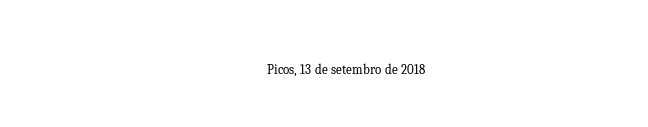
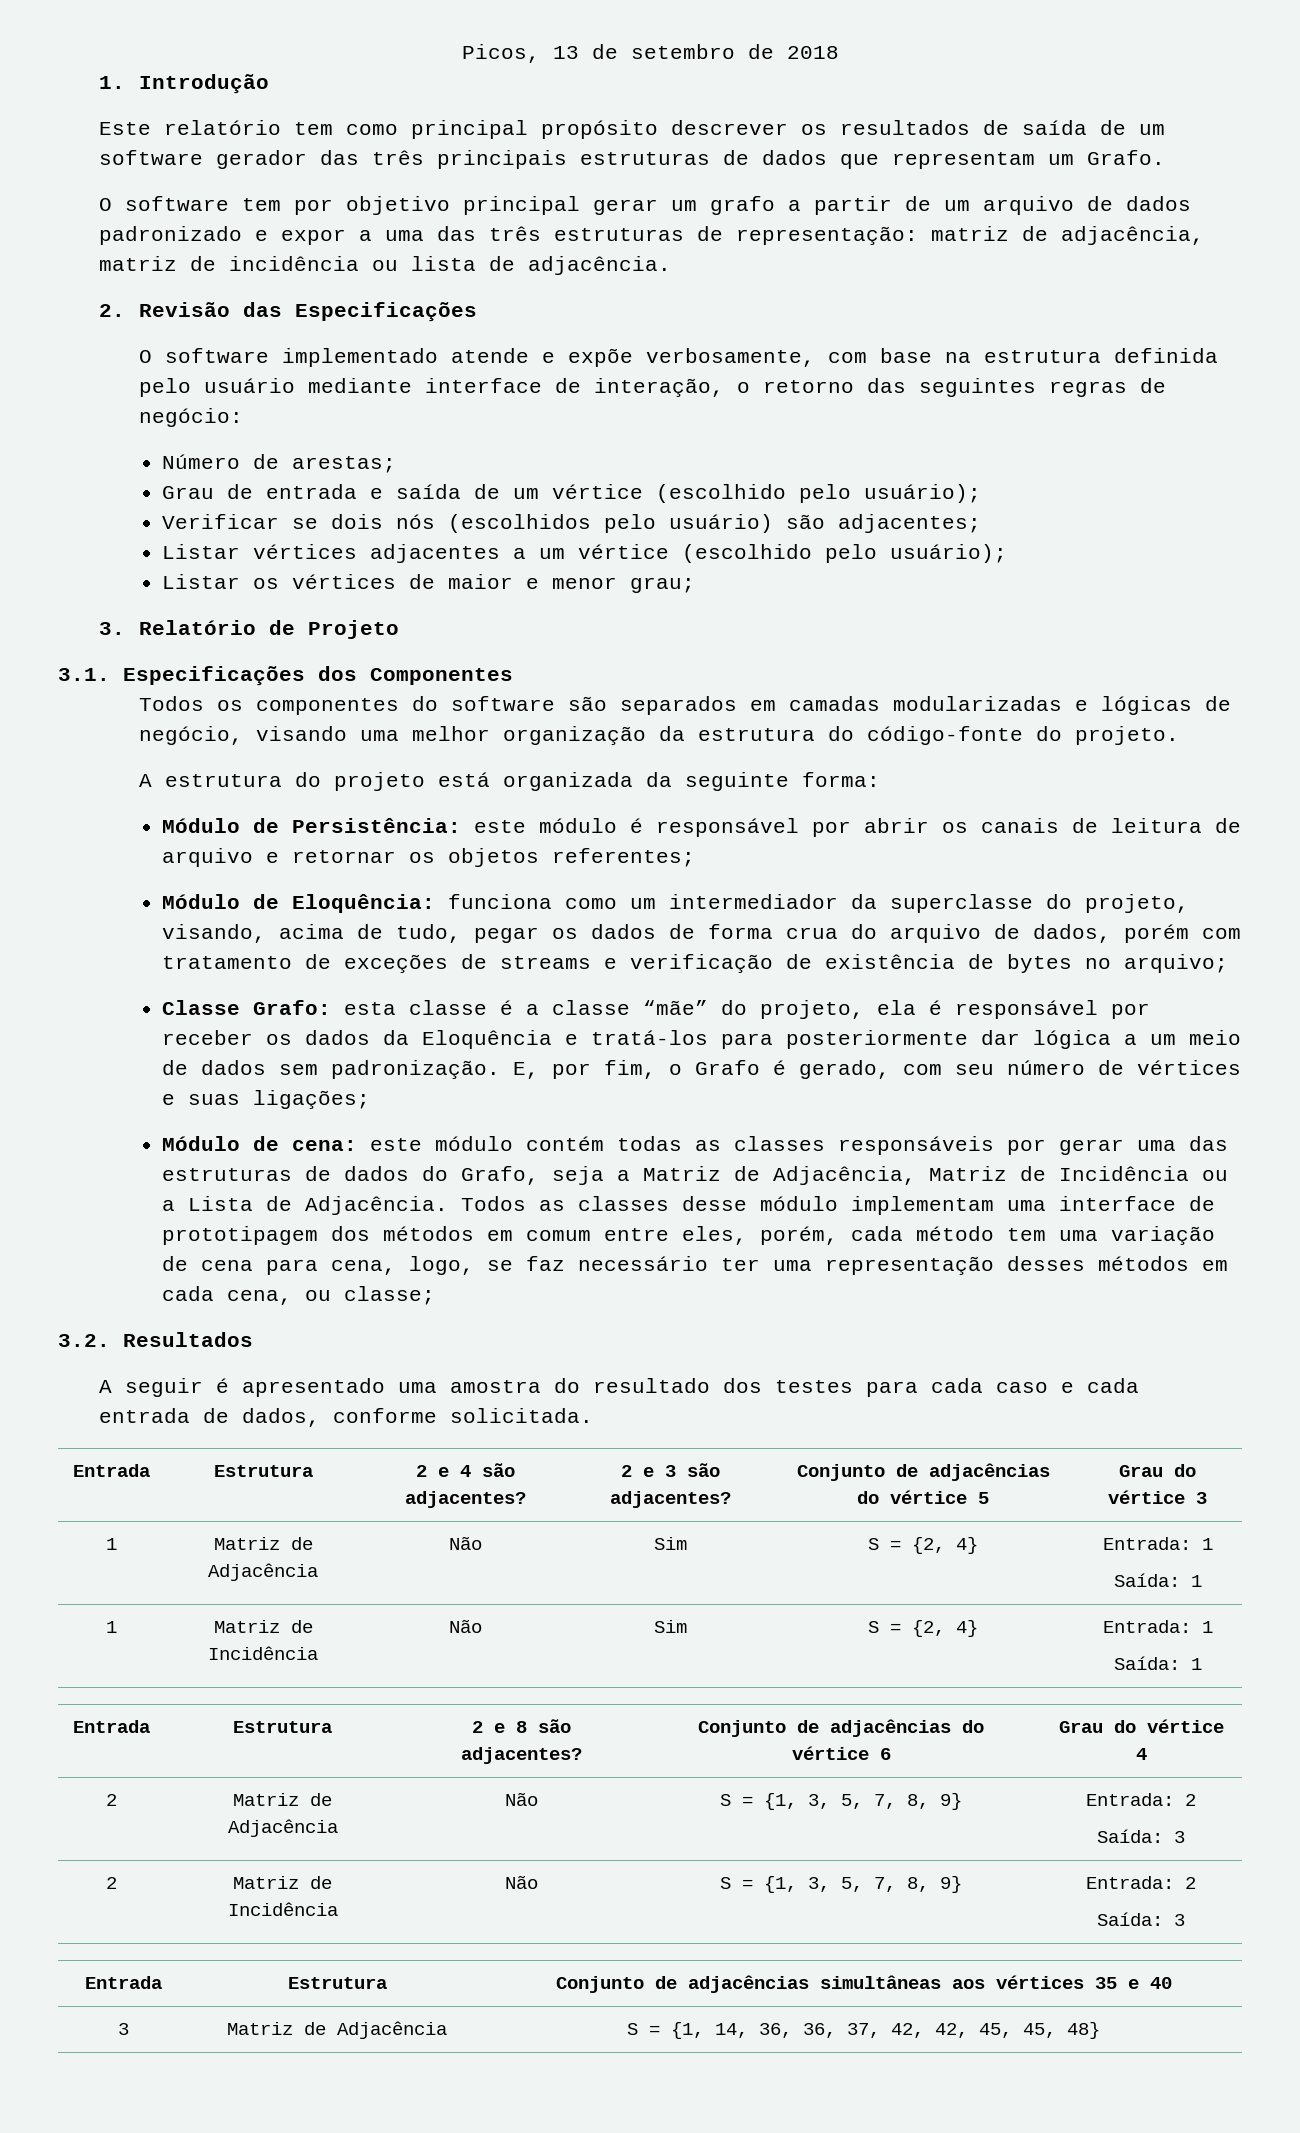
(426, 69) none -> [98,74,270,94] [98,120,1165,139] [98,150,1165,169] [98,196,1191,215] [98,226,1204,245] [98,256,671,275] [98,302,478,322] [139,348,1219,367] [139,378,1167,397] [139,408,244,427] [162,454,397,473] [162,484,982,503] [162,514,982,533] [162,544,1008,563] [162,574,696,593] [98,620,400,639] [58,666,513,686] [139,696,1232,715] [139,726,1180,745] [139,772,881,791] [162,818,1242,837] [162,848,696,867] [162,894,1190,913] [162,924,1242,943] [162,954,1229,973] [162,1000,1151,1019] [162,1030,1242,1049] [162,1060,1242,1079] [162,1090,371,1109] [162,1136,1229,1155] [162,1166,1229,1185] [162,1196,1216,1215] [162,1226,1216,1245] [162,1256,1229,1275] [162,1286,436,1305] [58,1332,253,1347] [98,1378,1139,1397] [98,1408,593,1427] [72,1464,150,1477] [213,1465,313,1477] [415,1463,515,1477] [404,1491,526,1508] [620,1463,720,1477] [609,1491,731,1508] [796,1463,1050,1481] [857,1490,990,1504] [1119,1464,1196,1477] [1108,1490,1207,1504] [105,1538,117,1550] [213,1537,313,1550] [208,1563,318,1581] [448,1536,482,1550] [653,1537,687,1550] [868,1537,979,1554] [1102,1537,1213,1550] [1113,1573,1202,1587] [105,1621,117,1633] [213,1620,313,1633] [208,1646,318,1660] [448,1619,482,1633] [653,1620,687,1633] [868,1620,979,1637] [1102,1620,1213,1633] [1113,1656,1202,1670] [72,1720,150,1733] [233,1721,332,1733] [472,1719,571,1733] [461,1747,582,1764] [698,1719,985,1737] [791,1746,891,1760] [1058,1719,1224,1733] [1135,1748,1147,1760] [105,1794,117,1806] [233,1793,332,1806] [227,1819,338,1837] [505,1792,538,1806] [720,1793,963,1810] [1086,1793,1196,1806] [1097,1829,1185,1843] [105,1877,117,1889] [233,1876,332,1889] [227,1902,338,1916] [505,1875,538,1889] [720,1876,963,1893] [1086,1876,1196,1889] [1097,1912,1185,1926] [85,1976,162,1989] [287,1977,387,1989] [555,1975,1172,1993] [118,2023,129,2035] [227,2021,447,2039] [627,2022,1100,2039] // 1. Introdução // Este relatório tem como principal propósito descrever os resultados de saída de um software gerador das três principais estruturas de dados que representam um Grafo. // O software tem por objetivo principal gerar um grafo a partir de um arquivo de dados padronizado e expor a uma das três estruturas de representação: matriz de adjacência, matriz de incidência ou lista de adjacência. // 2. Revisão das Especificações // O software implementado atende e expõe verbosamente, com base na estrutura definida pelo usuário mediante interface de interação, o retorno das seguintes regras de negócio: // Número de arestas; // Grau de entrada e saída de um vértice (escolhido pelo usuário); // Verificar se dois nós (escolhidos pelo usuário) são adjacentes; // Listar vértices adjacentes a um vértice (escolhido pelo usuário); // Listar os vértices de maior e menor grau; // 3. Relatório de Projeto // 3.1. Especificações dos Componentes // Todos os componentes do software são separados em camadas modularizadas e lógicas de negócio, visando uma melhor organização da estrutura do código-fonte do projeto. // A estrutura do projeto está organizada da seguinte forma: // Módulo de Persistência: este módulo é responsável por abrir os canais de leitura de arquivo e retornar os objetos referentes; // Módulo de Eloquência: funciona como um intermediador da superclasse do projeto, visando, acima de tudo, pegar os dados de forma crua do arquivo de dados, porém com tratamento de exceções de streams e verificação de existência de bytes no arquivo; // Classe Grafo: esta classe é a classe “mãe” do projeto, ela é responsável por receber os dados da Eloquência e tratá-los para posteriormente dar lógica a um meio de dados sem padronização. E, por fim, o Grafo é gerado, com seu número de vértices e suas ligações; // Módulo de cena: este módulo contém todas as classes responsáveis por gerar uma das estruturas de dados do Grafo, seja a Matriz de Adjacência, Matriz de Incidência ou a Lista de Adjacência. Todos as classes desse módulo implementam uma interface de prototipagem dos métodos em comum entre eles, porém, cada método tem uma variação de cena para cena, logo, se faz necessário ter uma representação desses métodos em cada cena, ou classe; // 3.2. Resultados // A seguir é apresentado uma amostra do resultado dos testes para cada caso e cada entrada de dados, conforme solicitada. // Entrada | Estrutura | 2 e 4 são adjacentes? | 2 e 3 são adjacentes? | Conjunto de adjacências do vértice 5 | Grau do vértice 3 // 1 | Matriz de Adjacência | Não | Sim | S = {2, 4} | Entrada: 1 // Saída: 1 // 1 | Matriz de Incidência | Não | Sim | S = {2, 4} | Entrada: 1 // Saída: 1 // Entrada | Estrutura | 2 e 8 são adjacentes? | Conjunto de adjacências do vértice 6 | Grau do vértice 4 // 2 | Matriz de Adjacência | Não | S = {1, 3, 5, 7, 8, 9} | Entrada: 2 // Saída: 3 // 2 | Matriz de Incidência | Não | S = {1, 3, 5, 7, 8, 9} | Entrada: 2 // Saída: 3 // Entrada | Estrutura | Conjunto de adjacências simultâneas aos vértices 35 e 40 // 3 | Matriz de Adjacência | S = {1, 14, 36, 36, 37, 42, 42, 45, 45, 48}

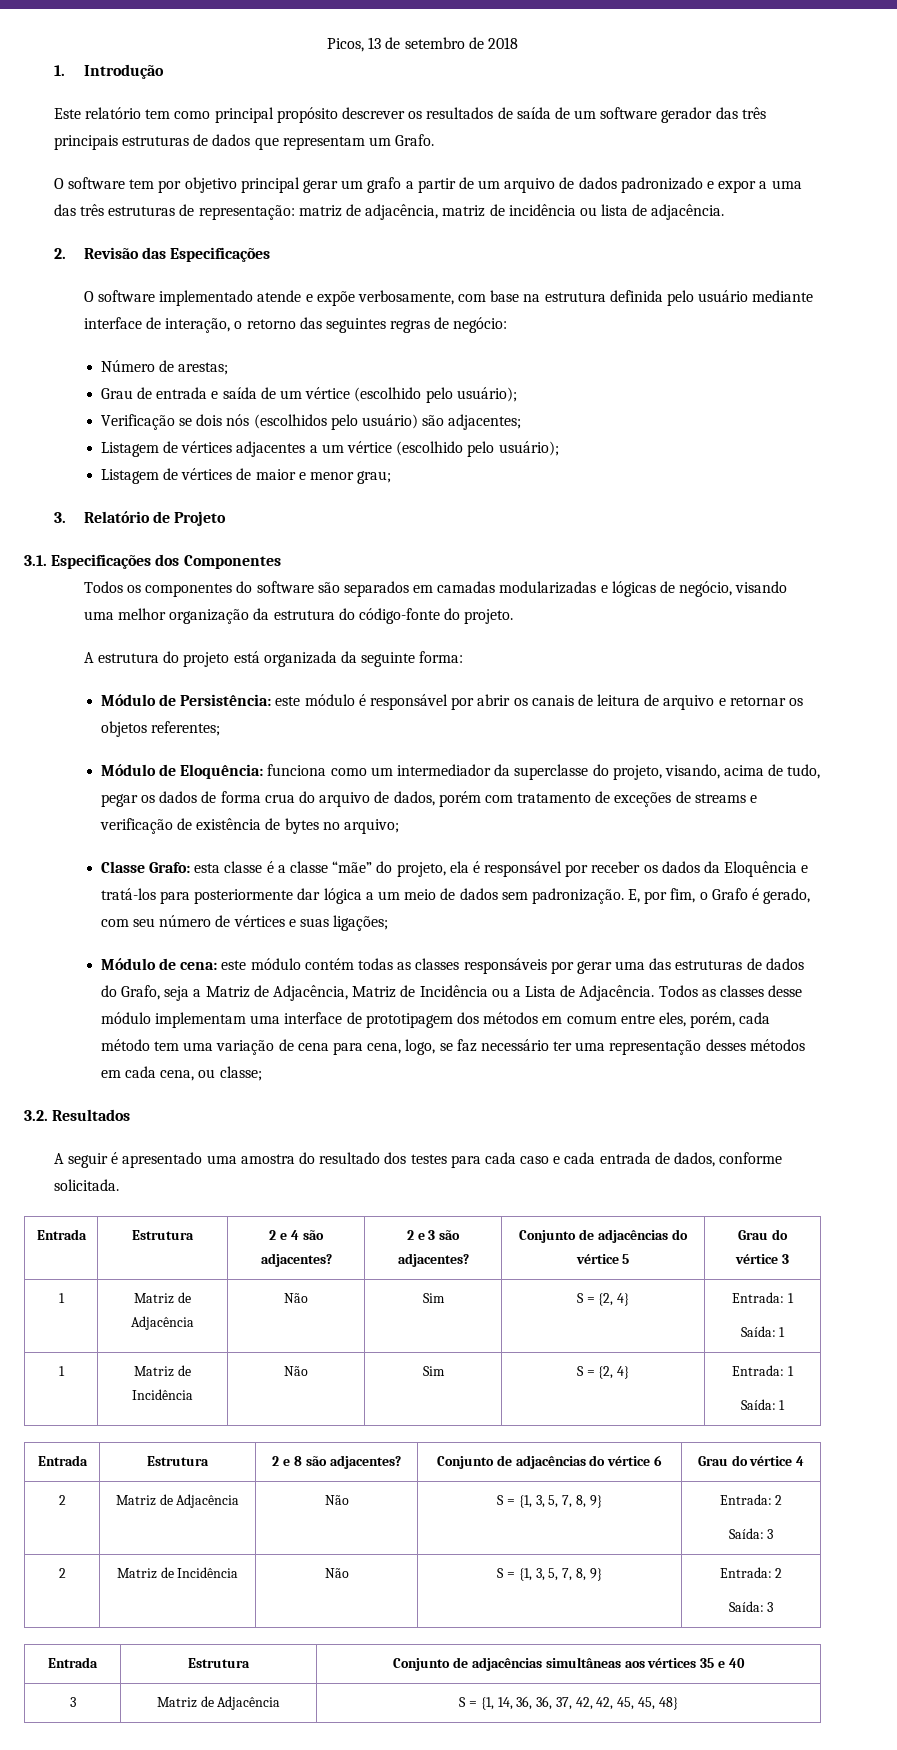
[162,514,280,529] Verificar -> [100,414,175,430] Verificação
[162,544,241,559] Listar -> [100,441,179,457] Listagem de
[162,574,280,589] Listar os -> [100,468,179,484] Listagem de

